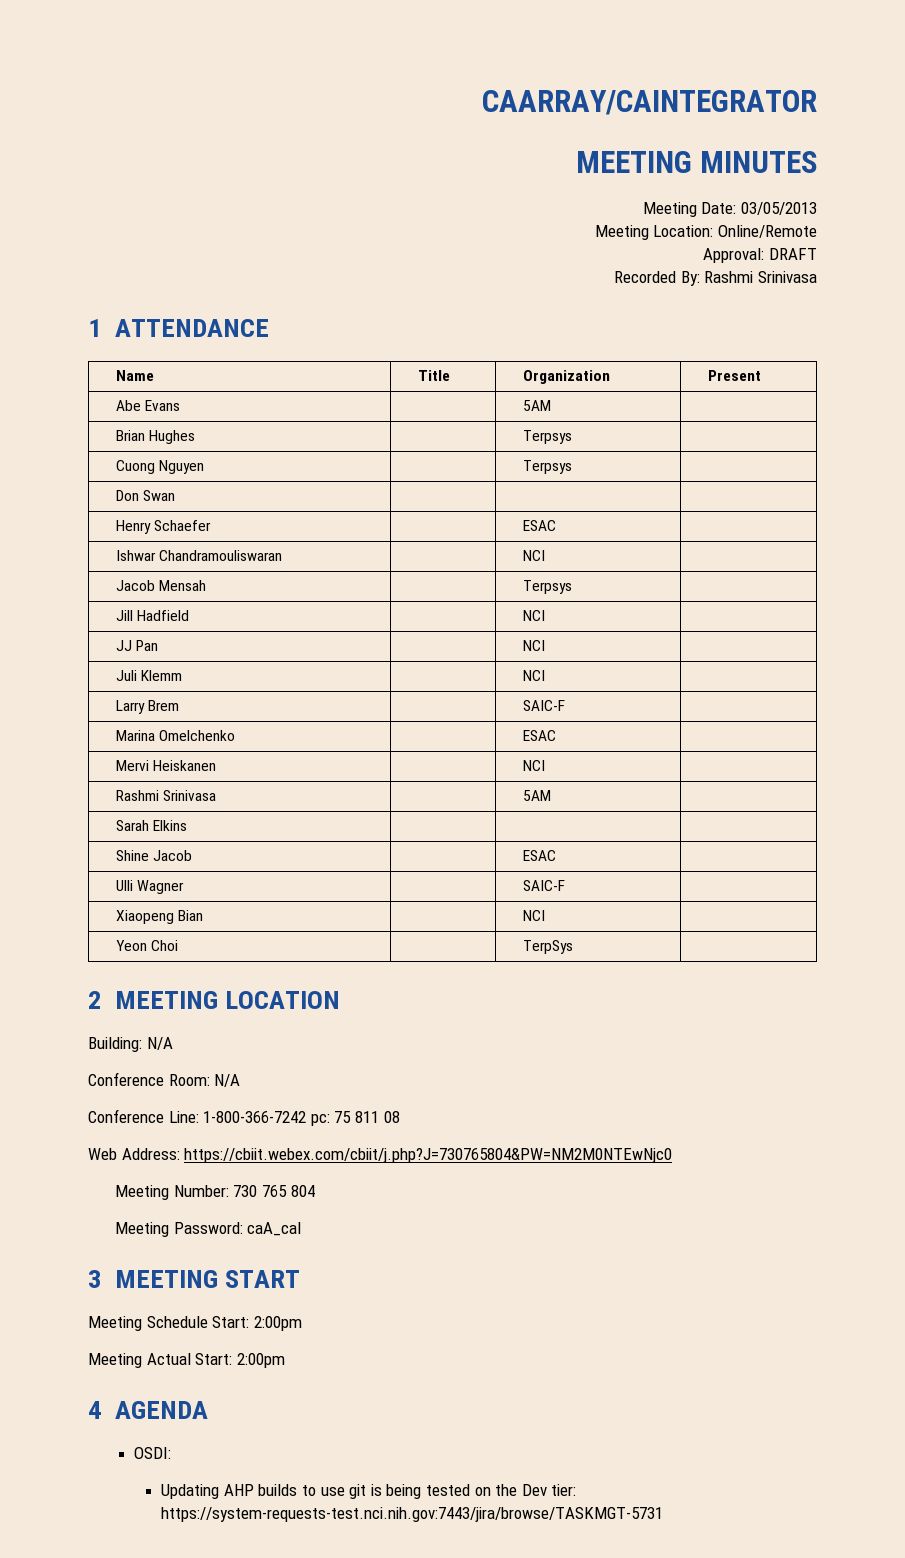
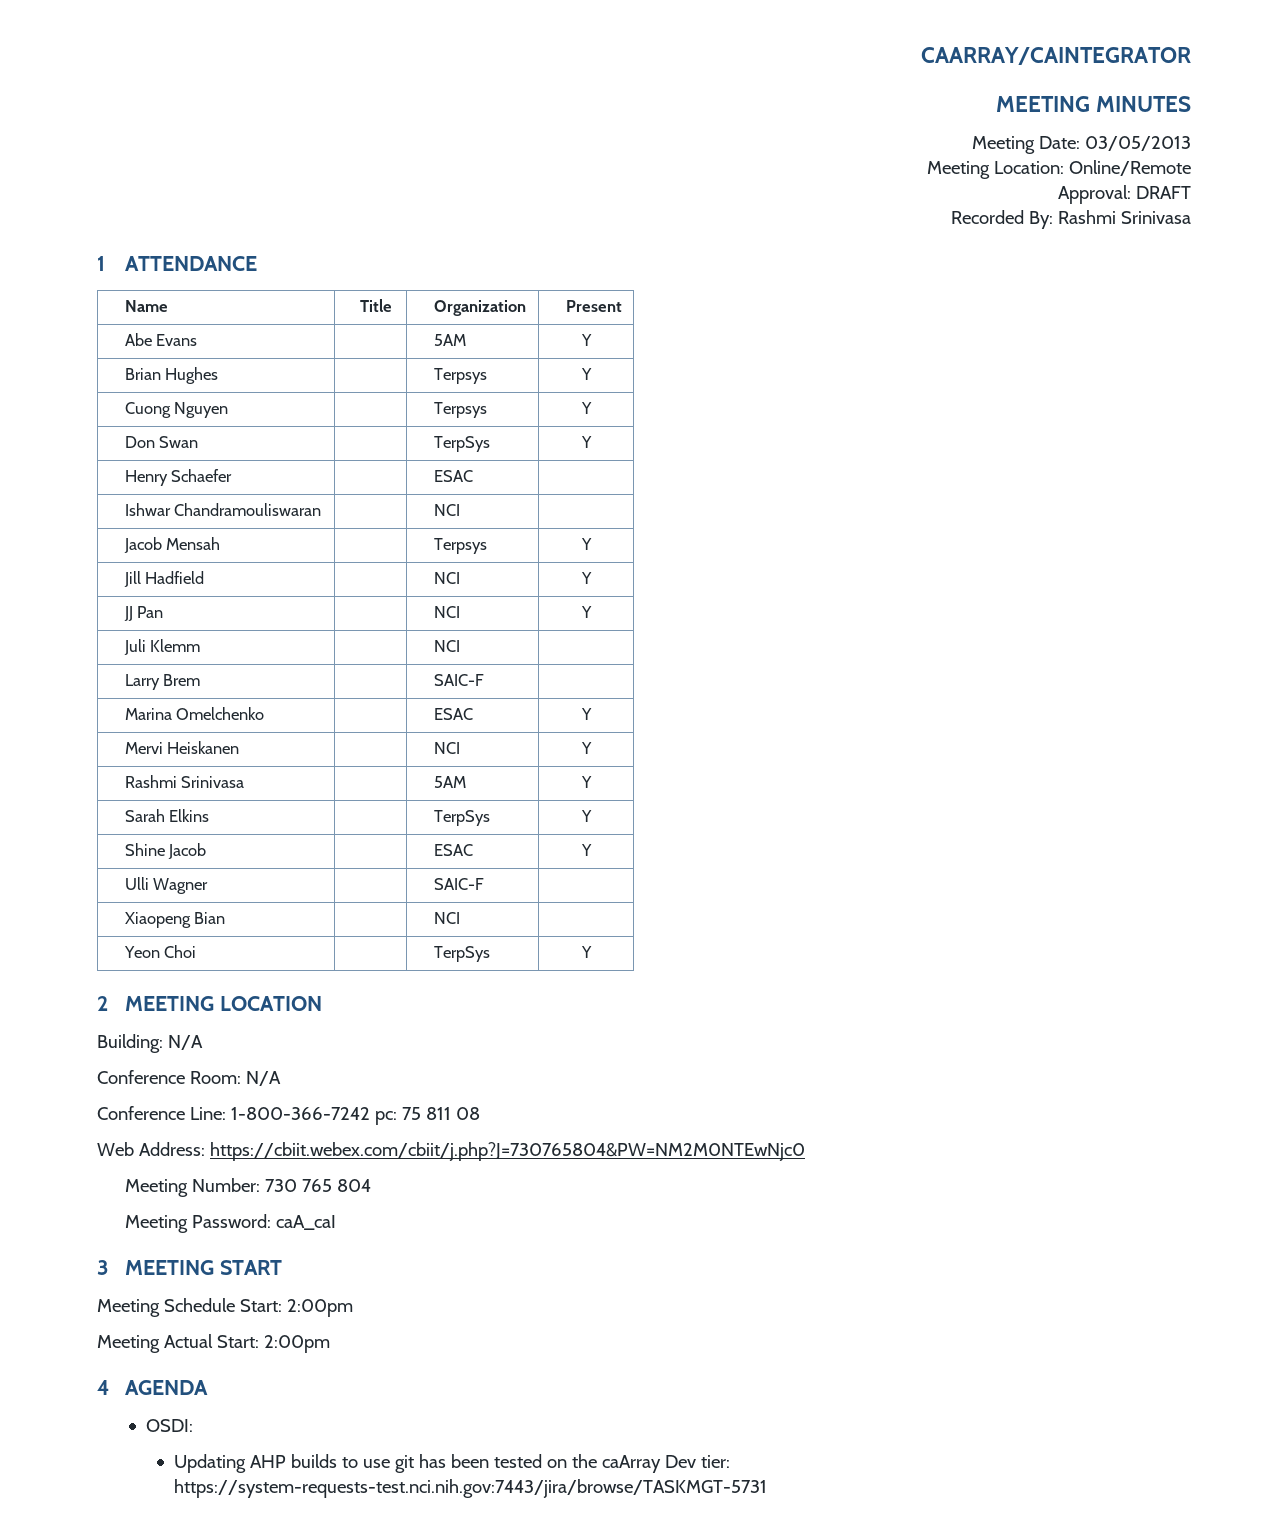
(551, 405) none -> [580,334,592,346] Y
(572, 437) none -> [580,368,592,380] Y
(572, 467) none -> [580,402,592,414] Y
(176, 495) | -> [433,436,490,452] [580,436,592,448] TerpSys | Y
(572, 587) none -> [580,538,592,550] Y
(545, 615) none -> [580,572,592,584] Y
(545, 645) none -> [580,606,592,618] Y
(556, 735) none -> [580,708,592,720] Y
(545, 765) none -> [580,742,592,754] Y
(551, 795) none -> [580,776,592,788] Y
(188, 825) | -> [433,810,490,826] [580,810,592,822] TerpSys | Y
(556, 855) none -> [580,844,592,856] Y
(573, 947) none -> [580,946,592,958] Y
[370,1484,422,1499] is being -> [418,1454,489,1468] has been
(518, 1490) none -> [601,1455,661,1473] caArray

